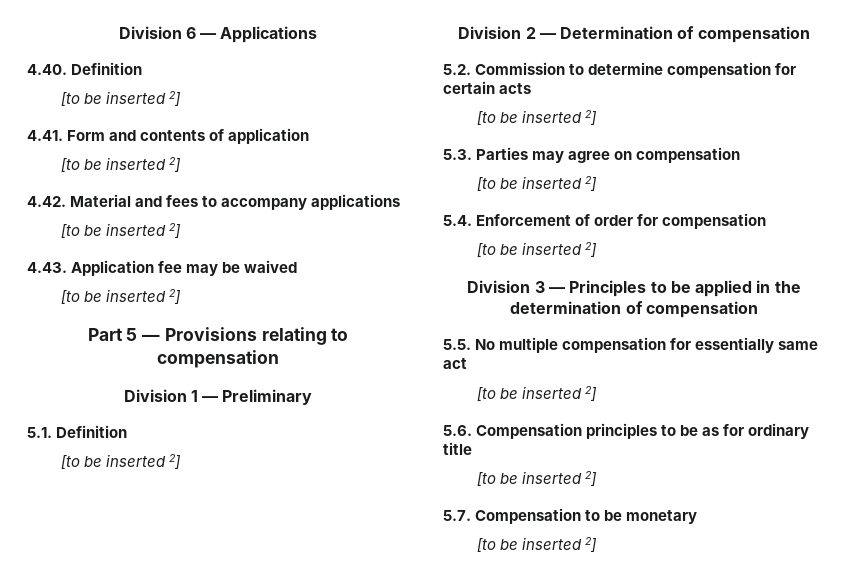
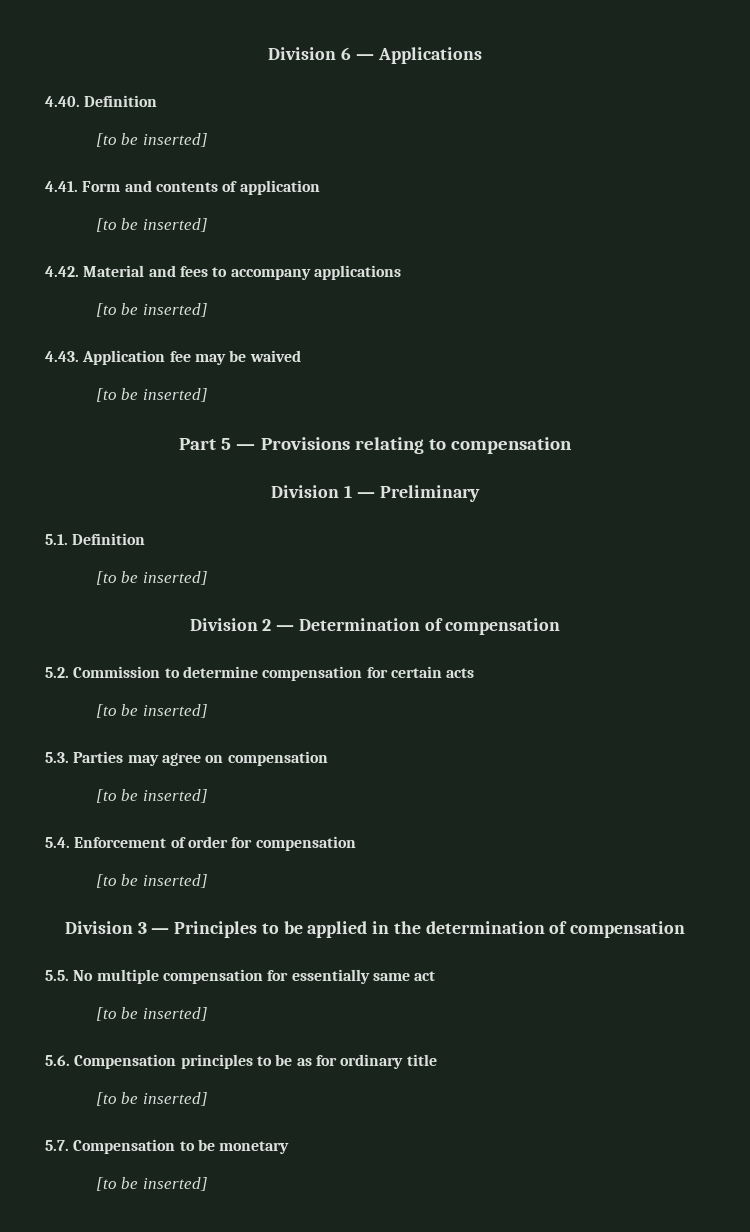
[105,91,181,106] inserted 2] -> [142,133,208,147] inserted]
[105,157,181,172] inserted 2] -> [142,218,208,232] inserted]
[105,223,181,238] inserted 2] -> [142,303,208,317] inserted]
[105,289,181,304] inserted 2] -> [142,388,208,402] inserted]
[105,454,181,469] inserted 2] -> [142,571,208,585] inserted]
[521,110,597,125] inserted 2] -> [142,704,208,718] inserted]
[521,176,597,191] inserted 2] -> [142,789,208,803] inserted]
[521,242,597,257] inserted 2] -> [142,874,208,888] inserted]
[521,386,597,401] inserted 2] -> [142,1007,208,1021] inserted]
[521,471,597,486] inserted 2] -> [142,1092,208,1106] inserted]
[521,537,597,552] inserted 2] -> [142,1177,208,1191] inserted]

